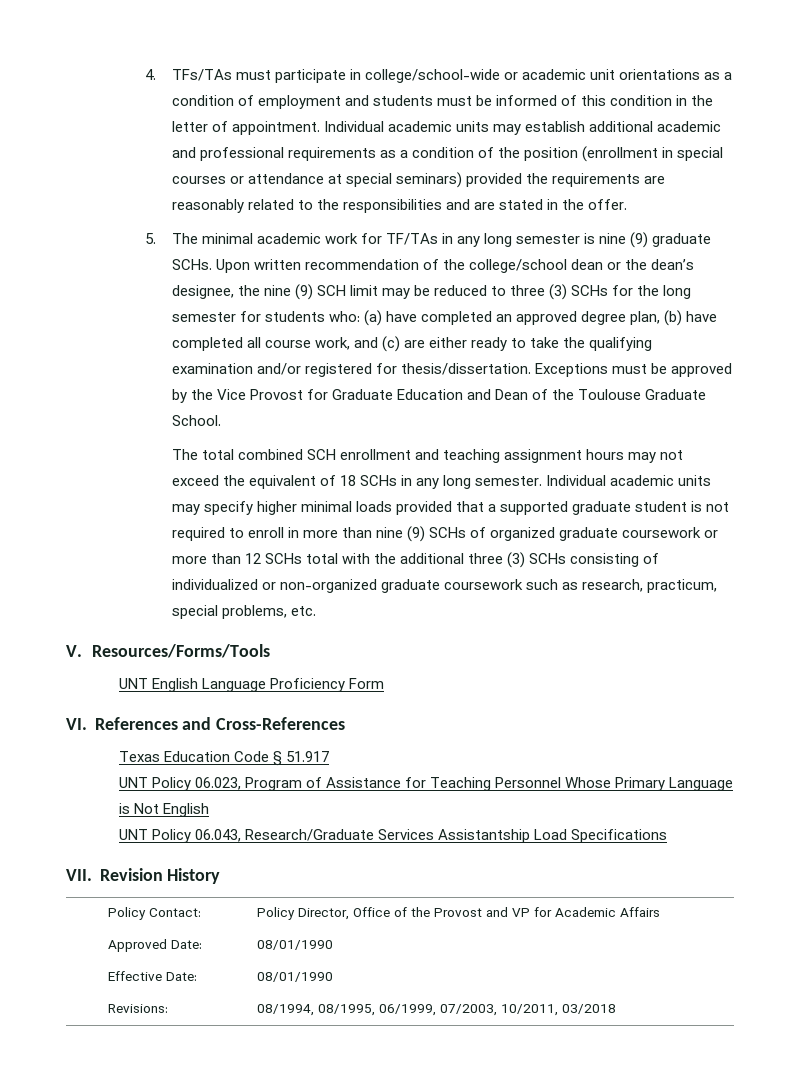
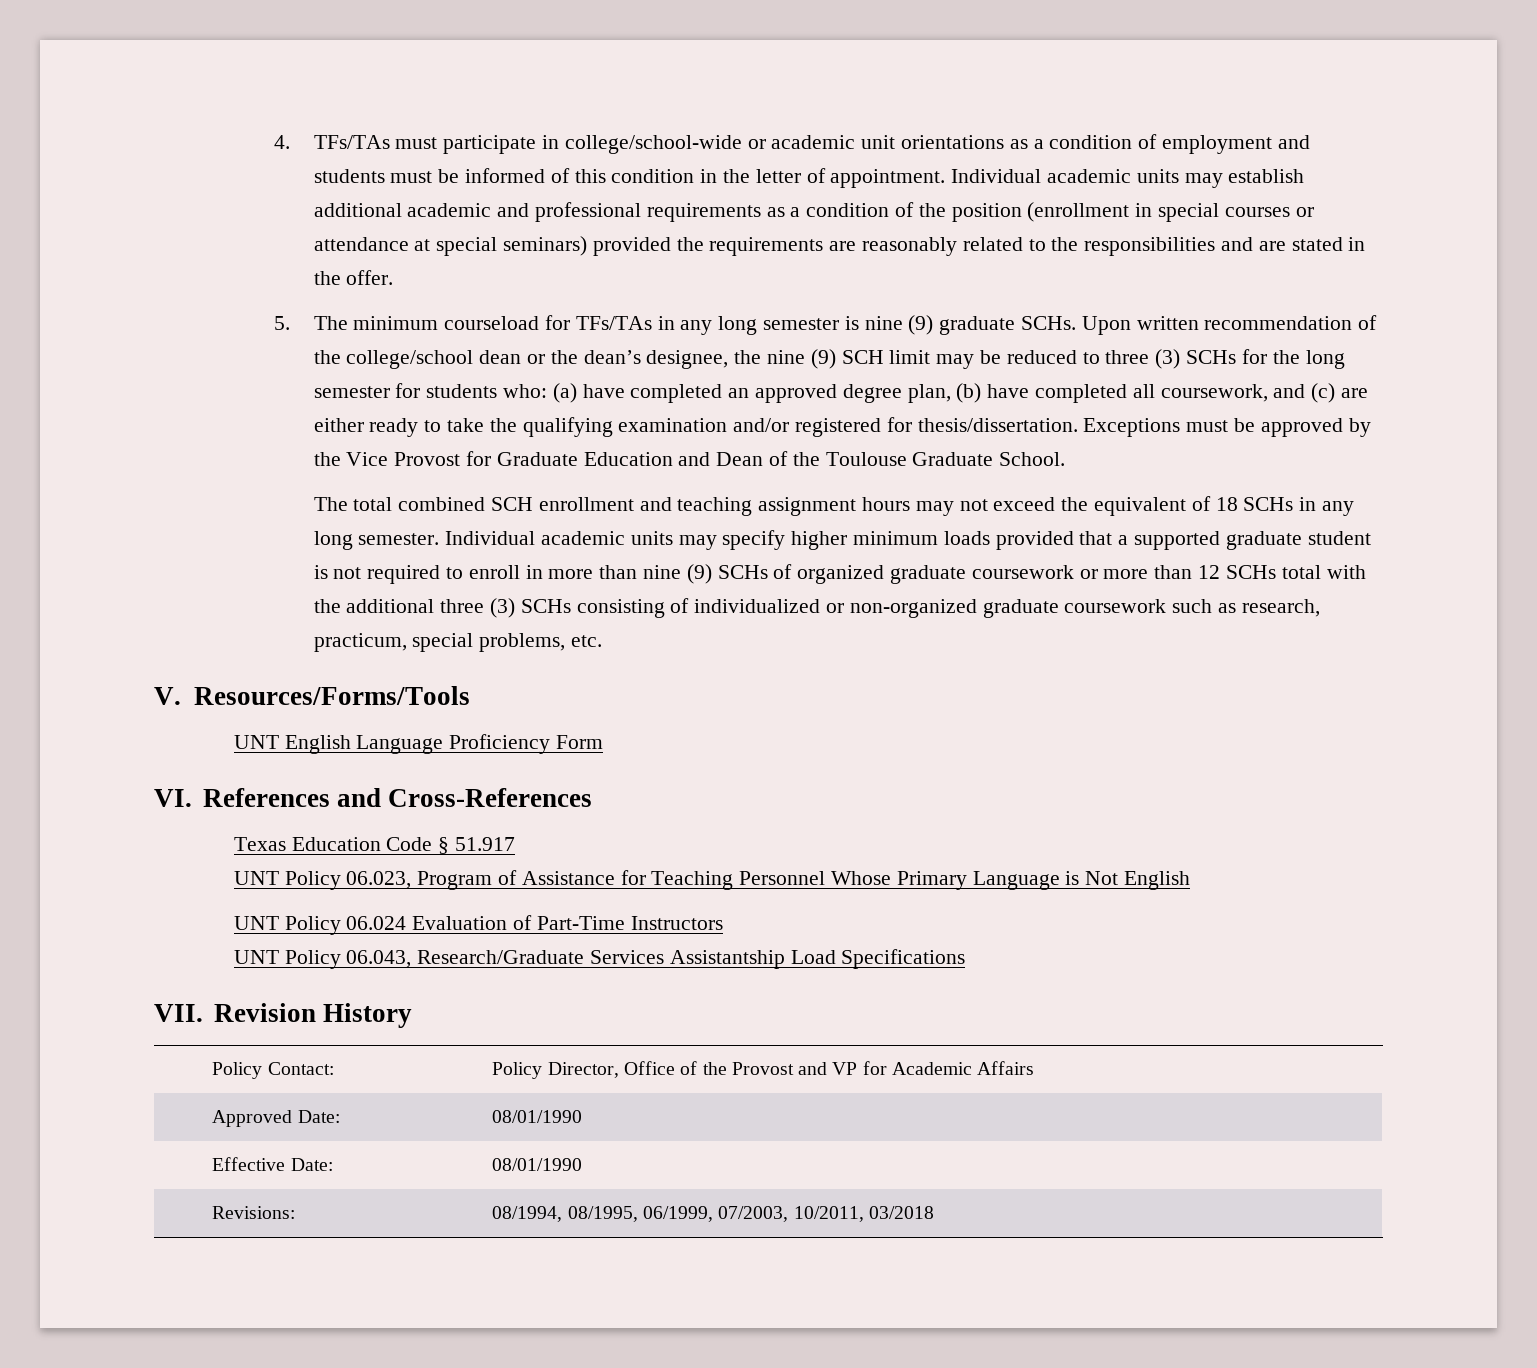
[201,233,438,245] minimal academic work for TF/TAs -> [353,315,652,330] minimum courseload for TFs/TAs
[264,337,350,350] course work, -> [1160,384,1268,402] coursework,
[300,501,352,512] minimal -> [853,531,939,545] minimum
(209, 810) none -> [233,915,723,935] // UNT Policy 06.024 Evaluation of Part-Time Instructors

